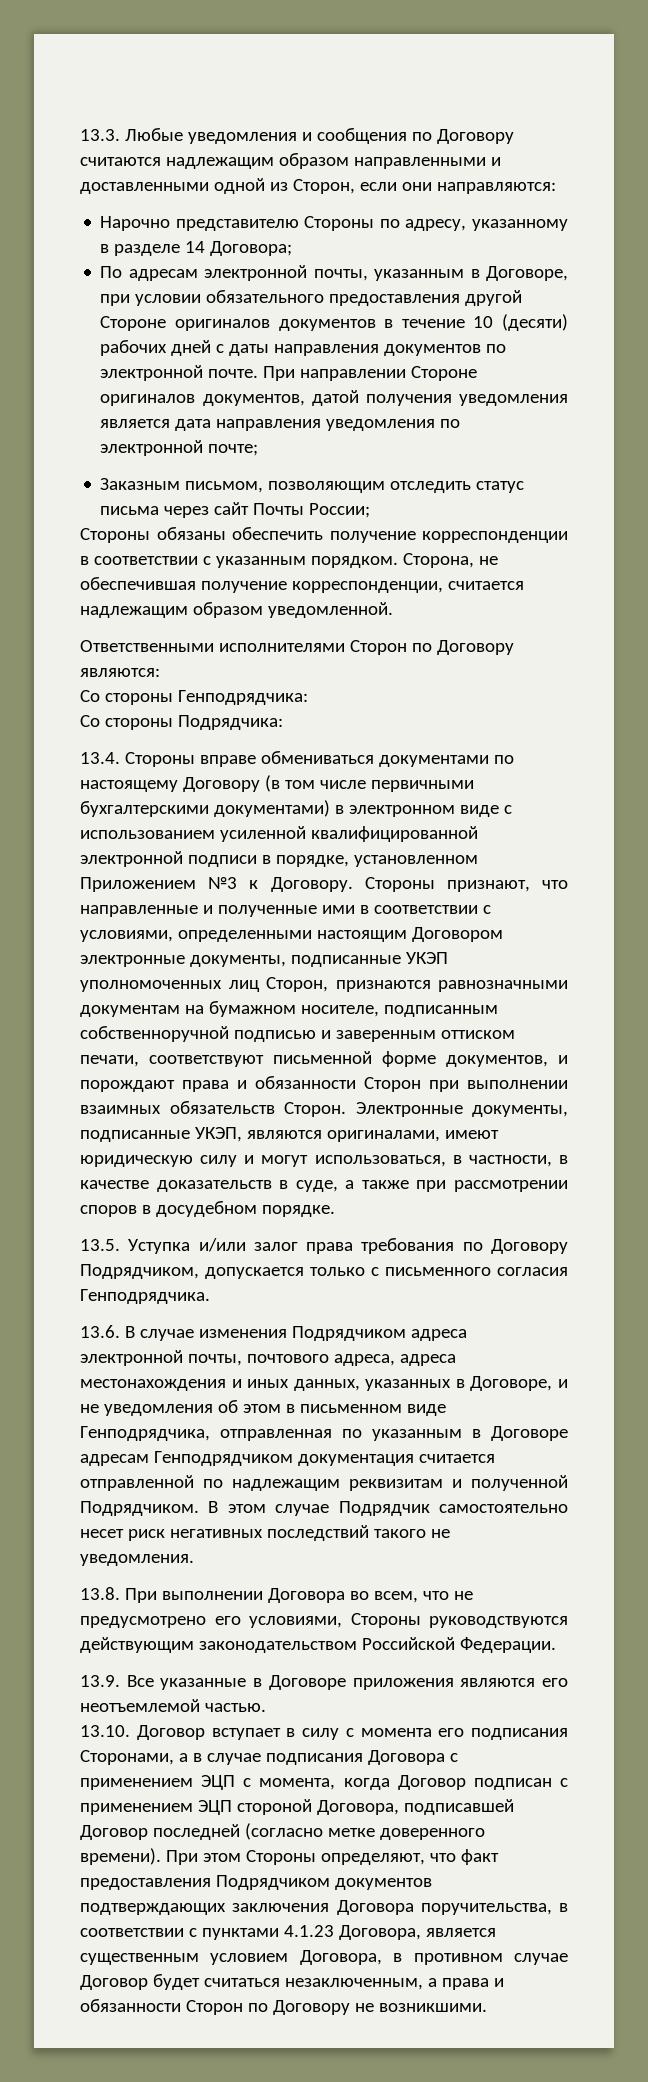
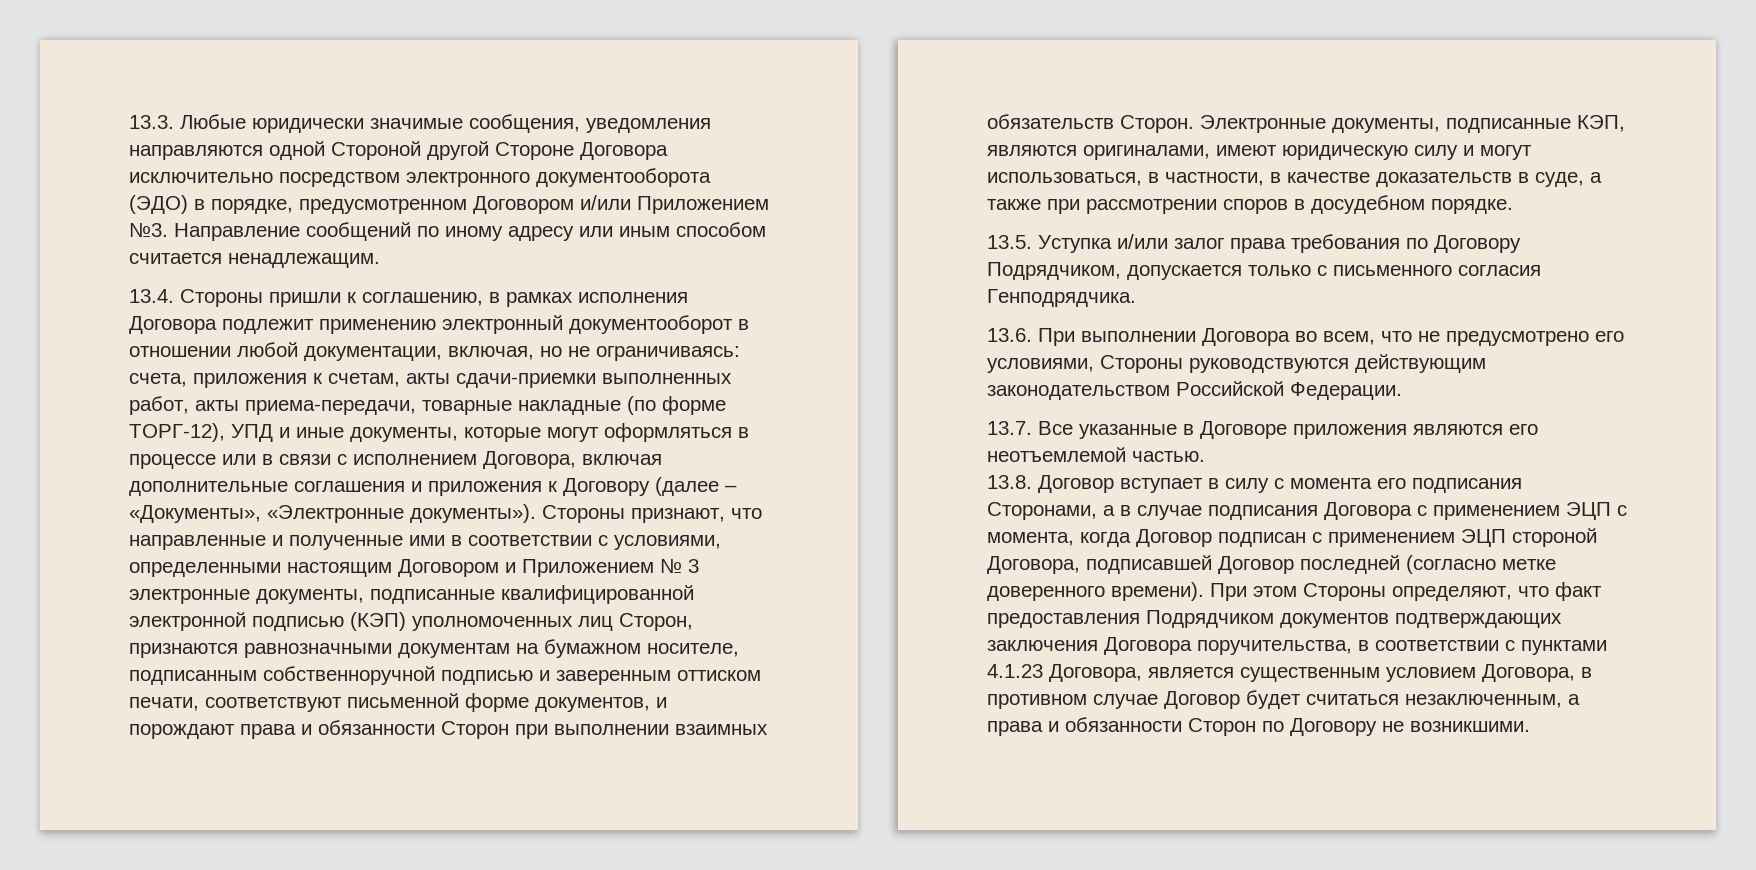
[187,128,514,144] [80,153,501,169] [80,178,556,194] [100,216,568,231] [100,241,293,256] [100,265,568,281] [100,290,523,306] [100,314,568,331] [100,340,507,356] [100,365,478,381] [100,390,568,406] [100,419,461,431] [100,440,259,456] [100,478,525,493] [100,502,371,518] [80,527,568,543] [80,553,498,568] [80,577,524,593] [80,602,393,618] [80,640,514,655] [80,668,160,677] [80,690,308,705] [80,715,283,730] [80,751,514,767] [80,775,474,792] [80,800,512,817] [80,826,478,842] [80,851,478,867] [80,877,353,892] уведомления и сообщения по Договору считаются надлежащим образом направленными и доставленными одной из Сторон, если они направляются: // Нарочно представителю Стороны по адресу, указанному в разделе 14 Договора; // По адресам электронной почты, указанным в Договоре, при условии обязательного предоставления другой Стороне оригиналов документов в течение 10 (десяти) рабочих дней с даты направления документов по электронной почте. При направлении Стороне оригиналов документов, датой получения уведомления является дата направления уведомления по электронной почте; // Заказным письмом, позволяющим отследить статус письма через сайт Почты России; // Стороны обязаны обеспечить получение корреспонденции в соответствии с указанным порядком. Сторона, не обеспечившая получение корреспонденции, считается надлежащим образом уведомленной. // Ответственными исполнителями Сторон по Договору являются: // Со стороны Генподрядчика: // Со стороны Подрядчика: // 13.4. Стороны вправе обмениваться документами по настоящему Договору (в том числе первичными бухгалтерскими документами) в электронном виде с использованием усиленной квалифицированной электронной подписи в порядке, установленном Приложением №3 к Договору. -> [252,114,711,133] [129,141,668,160] [129,168,711,187] [129,195,769,214] [129,222,766,241] [129,253,380,268] [129,289,688,307] [129,315,749,334] [129,342,740,361] [129,373,732,388] [129,396,726,415] [129,423,749,442] [129,451,662,469] [129,477,737,496] [129,504,536,523] юридически значимые сообщения, уведомления направляются одной Стороной другой Стороне Договора исключительно посредством электронного документооборота (ЭДО) в порядке, предусмотренном Договором и/или Приложением №3. Направление сообщений по иному адресу или иным способом считается ненадлежащим. // 13.4. Стороны пришли к соглашению, в рамках исполнения Договора подлежит применению электронный документооборот в отношении любой документации, включая, но не ограничиваясь: счета, приложения к счетам, акты сдачи-приемки выполненных работ, акты приема-передачи, товарные накладные (по форме ТОРГ-12), УПД и иные документы, которые могут оформляться в процессе или в связи с исполнением Договора, включая дополнительные соглашения и приложения к Договору (далее – «Документы», «Электронные документы»).
[80,952,448,967] электронные документы, подписанные УКЭП -> [505,559,699,577] [129,585,694,604] [129,612,406,631] и Приложением № 3 электронные документы, подписанные квалифицированной электронной подписью (КЭП)
[194,1127,242,1142] УКЭП, -> [1577,115,1625,132] КЭП,
[124,1326,467,1341] [80,1350,456,1366] [80,1376,568,1391] [80,1400,446,1416] [80,1426,568,1441] [80,1451,495,1466] [80,1475,568,1491] [80,1501,568,1516] [80,1525,450,1541] [80,1554,194,1566] [80,1587,120,1600] В случае изменения Подрядчиком адреса электронной почты, почтового адреса, адреса местонахождения и иных данных, указанных в Договоре, и не уведомления об этом в письменном виде Генподрядчика, отправленная по указанным в Договоре адресам Генподрядчиком документация считается отправленной по надлежащим реквизитам и полученной Подрядчиком. В этом случае Подрядчик самостоятельно несет риск негативных последствий такого не уведомления. // 13.8. -> (1032, 335) none
[80,1675,120,1687] 13.9. -> [987,421,1032,435] 13.7.
[80,1725,130,1737] 13.10. -> [987,475,1032,489] 13.8.

